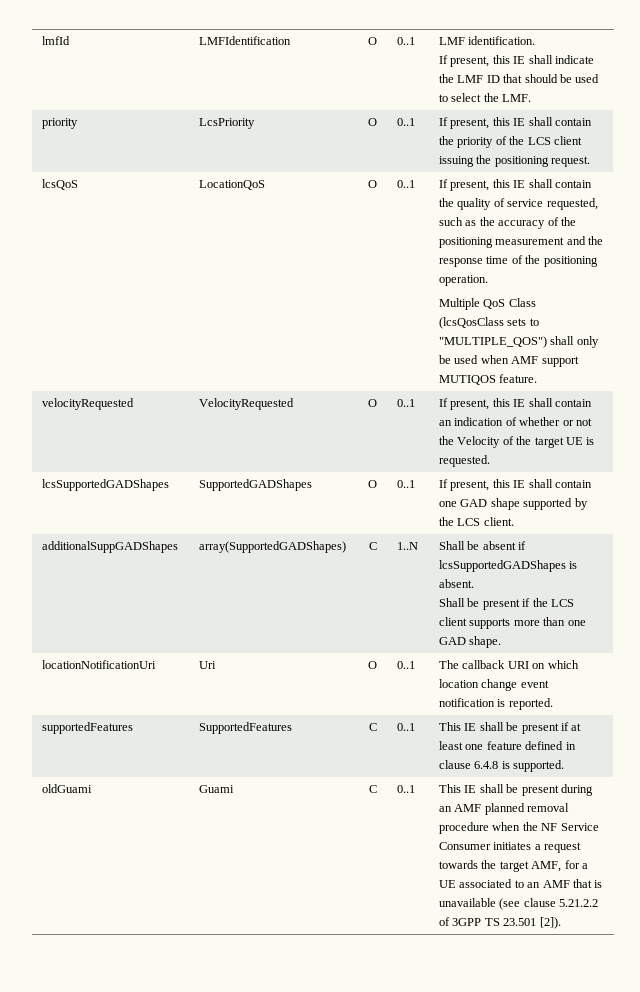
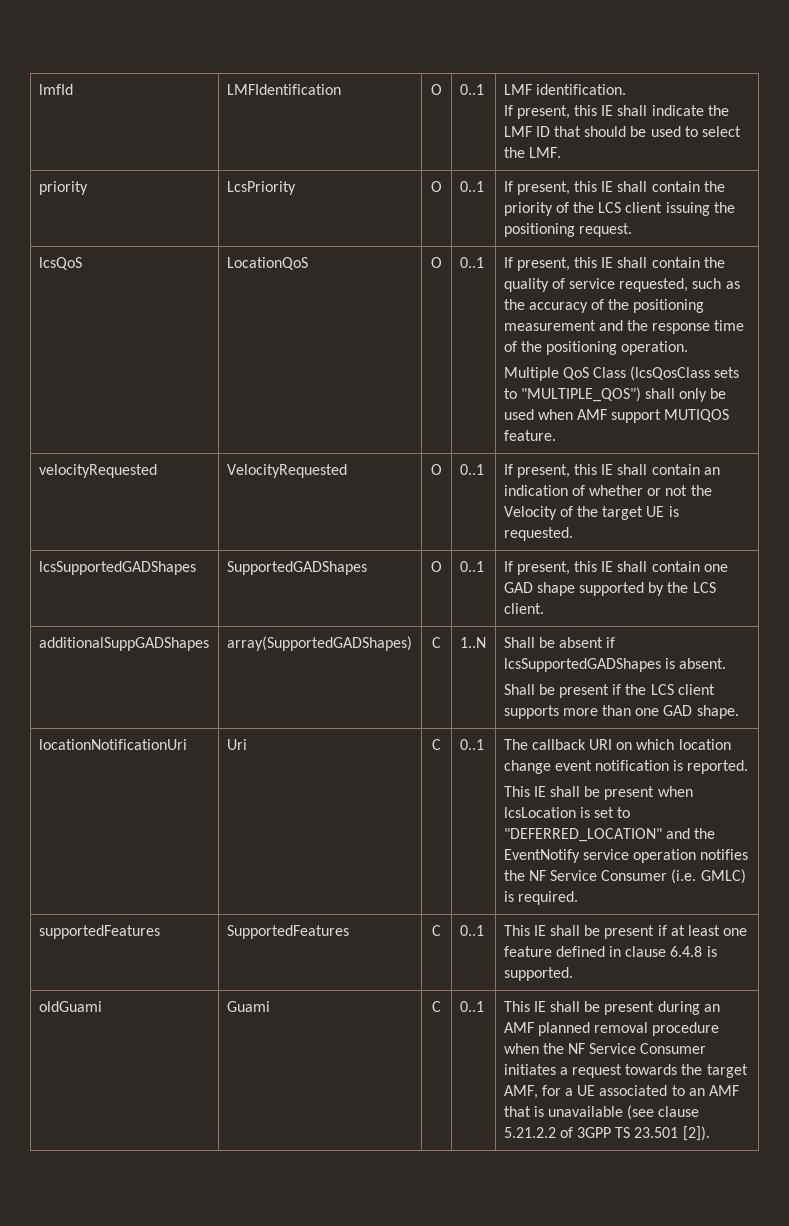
[368,661,377,669] O -> [432,739,441,750] C
(553, 704) none -> [503,786,693,800] [503,807,631,818] [503,828,716,842] [503,849,749,863] [503,869,746,884] [503,891,578,905] // This IE shall be present when lcsLocation is set to "DEFERRED_LOCATION" and the EventNotify service operation notifies the NF Service Consumer (i.e. GMLC) is required.

